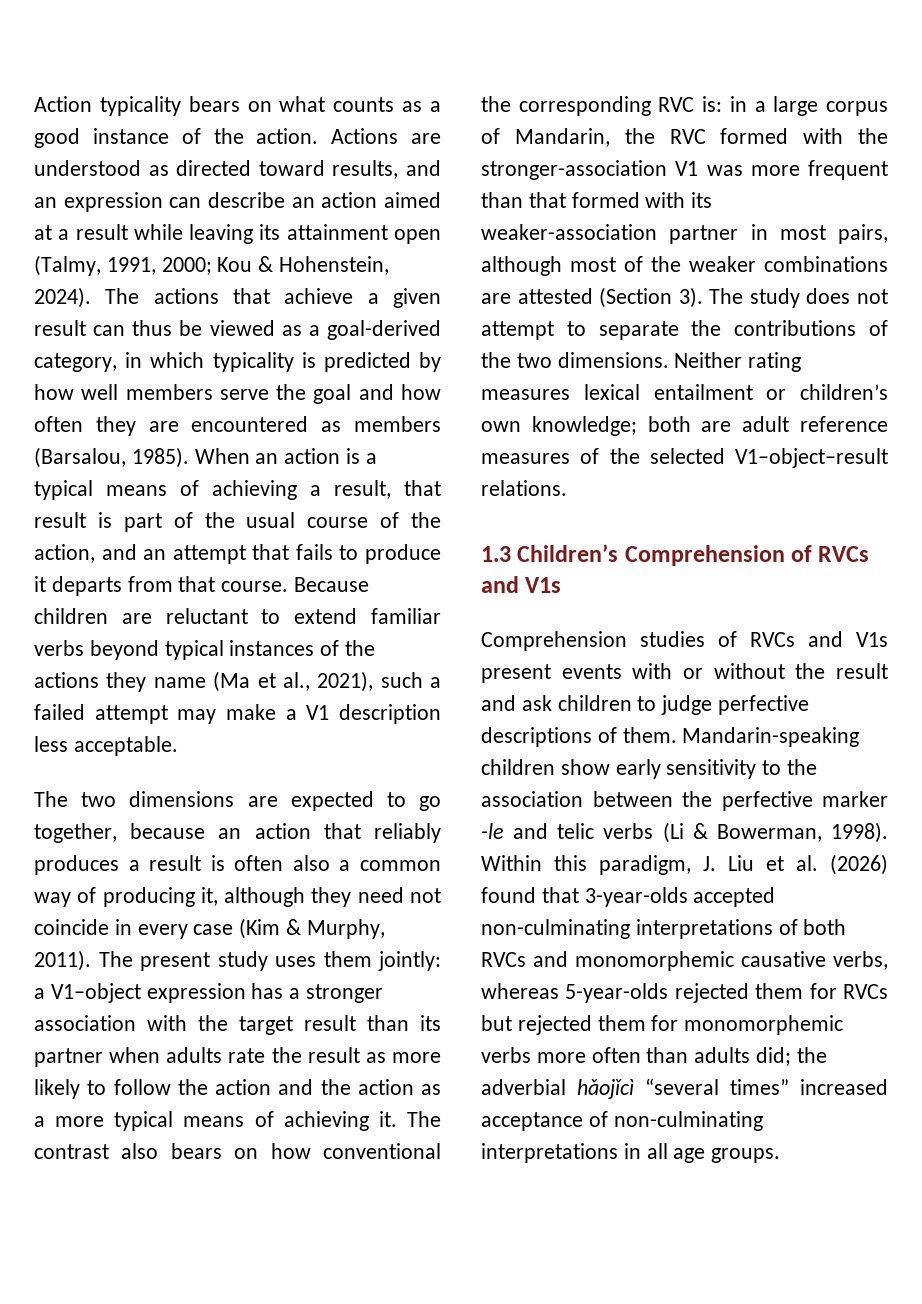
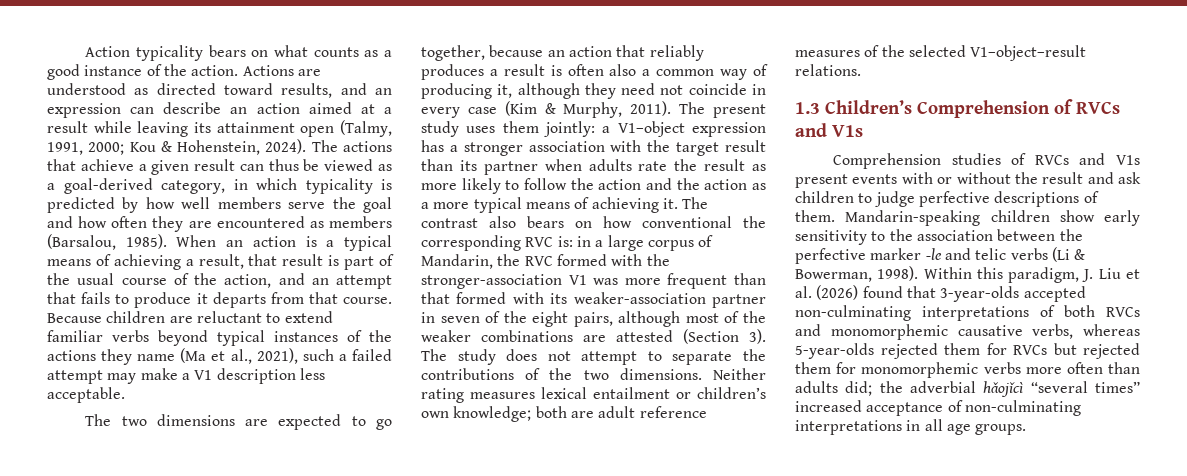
[779,225,826,240] most -> [440,311,569,327] seven of the eight

